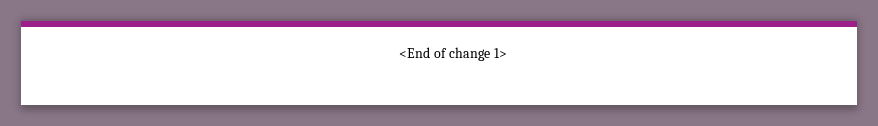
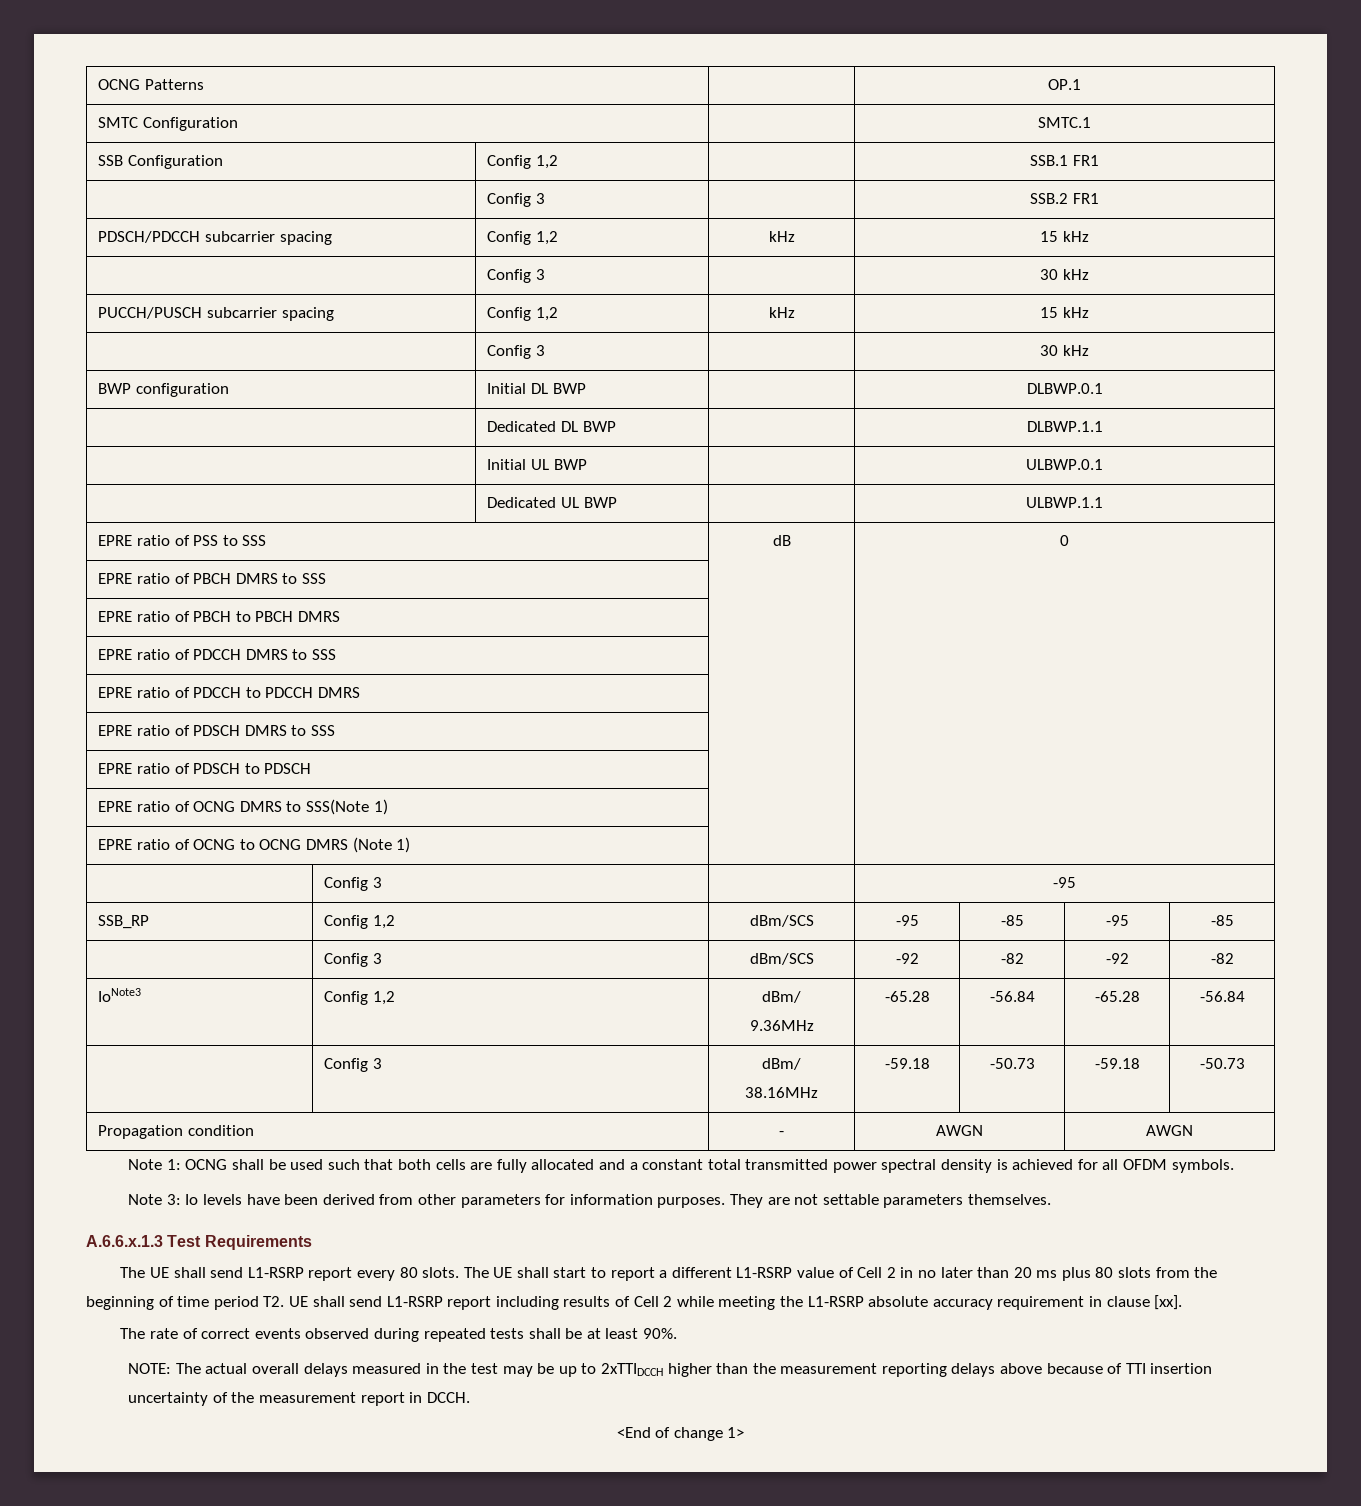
(399, 52) none -> [98,79,205,90] [1048,79,1081,90] [98,117,239,131] [1038,117,1091,128] [98,155,224,169] [487,155,559,169] [1030,155,1099,166] [487,193,546,207] [1030,193,1099,204] [98,231,332,245] [487,231,559,245] [768,231,795,242] [1040,231,1089,242] [487,269,546,283] [1040,269,1089,280] [98,307,334,321] [487,307,559,321] [768,307,795,318] [1040,307,1089,318] [487,345,546,359] [1040,345,1089,356] [98,383,230,397] [487,383,586,394] [1026,383,1103,394] [487,421,616,432] [1026,421,1103,432] [487,459,587,470] [1026,459,1103,470] [487,497,617,508] [1026,497,1103,508] [98,535,267,546] [772,535,791,546] [1060,535,1069,546] [98,573,327,584] [98,611,341,622] [98,649,337,660] [98,687,361,698] [98,725,336,736] [98,763,312,774] [98,799,388,815] [98,837,411,853] [324,877,383,891] [1053,877,1076,888] [98,915,150,929] [324,915,396,929] [749,915,814,927] [895,915,919,926] [1000,915,1024,926] [1105,915,1129,926] [1210,915,1234,926] [324,953,383,967] [749,953,814,965] [895,953,919,964] [1000,953,1024,964] [1105,953,1129,964] [1210,953,1234,964] [98,988,142,1002] [324,991,396,1005] [762,991,801,1003] [749,1020,814,1031] [884,991,930,1002] [989,991,1035,1002] [1094,991,1140,1002] [1199,991,1245,1002] [324,1058,383,1072] [762,1058,801,1070] [745,1087,818,1098] [884,1058,930,1069] [989,1058,1035,1069] [1094,1058,1140,1069] [1199,1058,1245,1069] [98,1125,255,1139] [779,1131,784,1136] [936,1125,983,1136] [1146,1125,1193,1136] [128,1159,1234,1173] [128,1194,1051,1208] [86,1235,312,1250] [120,1267,1218,1281] [86,1295,1183,1310] [120,1328,678,1342] [128,1363,1213,1377] [128,1392,470,1406] OCNG Patterns | | OP.1 // SMTC Configuration | | SMTC.1 // SSB Configuration | Config 1,2 | | SSB.1 FR1 // | Config 3 | | SSB.2 FR1 // PDSCH/PDCCH subcarrier spacing | Config 1,2 | kHz | 15 kHz // | Config 3 | | 30 kHz // PUCCH/PUSCH subcarrier spacing | Config 1,2 | kHz | 15 kHz // | Config 3 | | 30 kHz // BWP configuration | Initial DL BWP | | DLBWP.0.1 // | Dedicated DL BWP | | DLBWP.1.1 // | Initial UL BWP | | ULBWP.0.1 // | Dedicated UL BWP | | ULBWP.1.1 // EPRE ratio of PSS to SSS | dB | 0 // EPRE ratio of PBCH DMRS to SSS | | // EPRE ratio of PBCH to PBCH DMRS | | // EPRE ratio of PDCCH DMRS to SSS | | // EPRE ratio of PDCCH to PDCCH DMRS | | // EPRE ratio of PDSCH DMRS to SSS | | // EPRE ratio of PDSCH to PDSCH | | // EPRE ratio of OCNG DMRS to SSS(Note 1) | | // EPRE ratio of OCNG to OCNG DMRS (Note 1) | | // | Config 3 | | -95 // SSB_RP | Config 1,2 | dBm/SCS | -95 | -85 | -95 | -85 // | Config 3 | dBm/SCS | -92 | -82 | -92 | -82 // IoNote3 | Config 1,2 | dBm/ // 9.36MHz | -65.28 | -56.84 | -65.28 | -56.84 // | Config 3 | dBm/ // 38.16MHz | -59.18 | -50.73 | -59.18 | -50.73 // Propagation condition | - | AWGN | AWGN // Note 1: OCNG shall be used such that both cells are fully allocated and a constant total transmitted power spectral density is achieved for all OFDM symbols. // Note 3: Io levels have been derived from other parameters for information purposes. They are not settable parameters themselves. // A.6.6.x.1.3 Test Requirements // The UE shall send L1-RSRP report every 80 slots. The UE shall start to report a different L1-RSRP value of Cell 2 in no later than 20 ms plus 80 slots from the beginning of time period T2. UE shall send L1-RSRP report including results of Cell 2 while meeting the L1-RSRP absolute accuracy requirement in clause [xx]. // The rate of correct events observed during repeated tests shall be at least 90%. // NOTE: The actual overall delays measured in the test may be up to 2xTTIDCCH higher than the measurement reporting delays above because of TTI insertion uncertainty of the measurement report in DCCH. //

